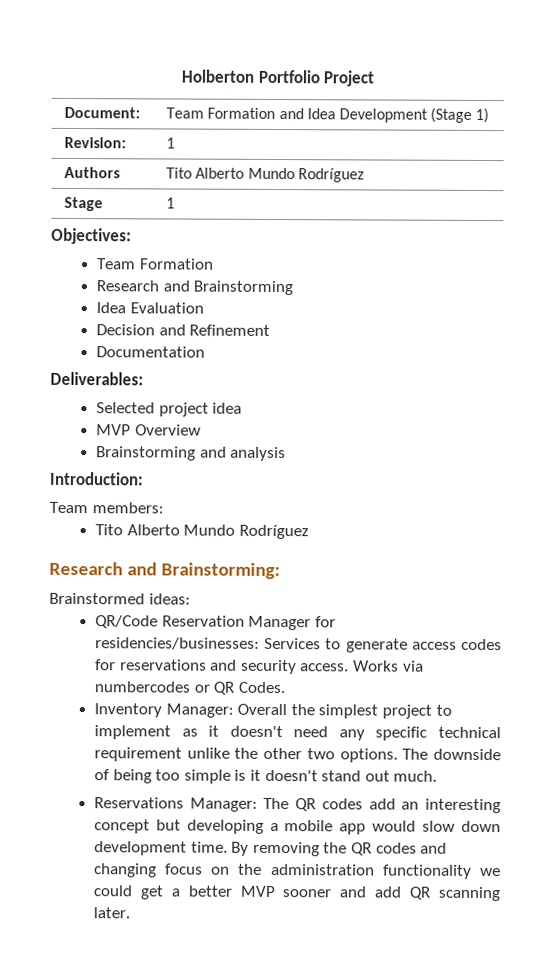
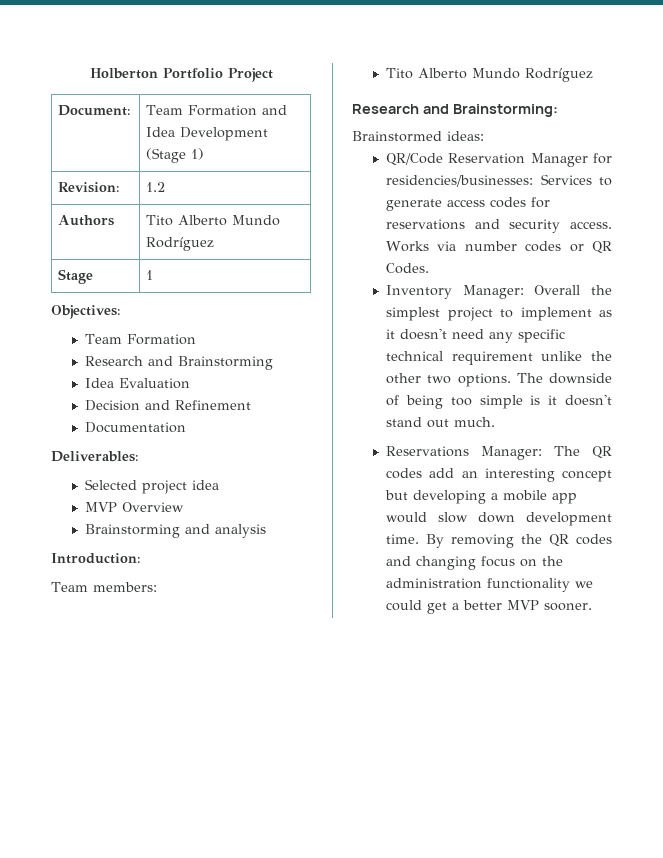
[166,137,176,149] 1 -> [146,182,166,192] 1.2
[93,681,190,693] numbercodes -> [464,241,562,252] number codes
[282,886,500,902] [92,907,130,919] sooner and add QR scanning later. -> [544,603,593,611] sooner.

